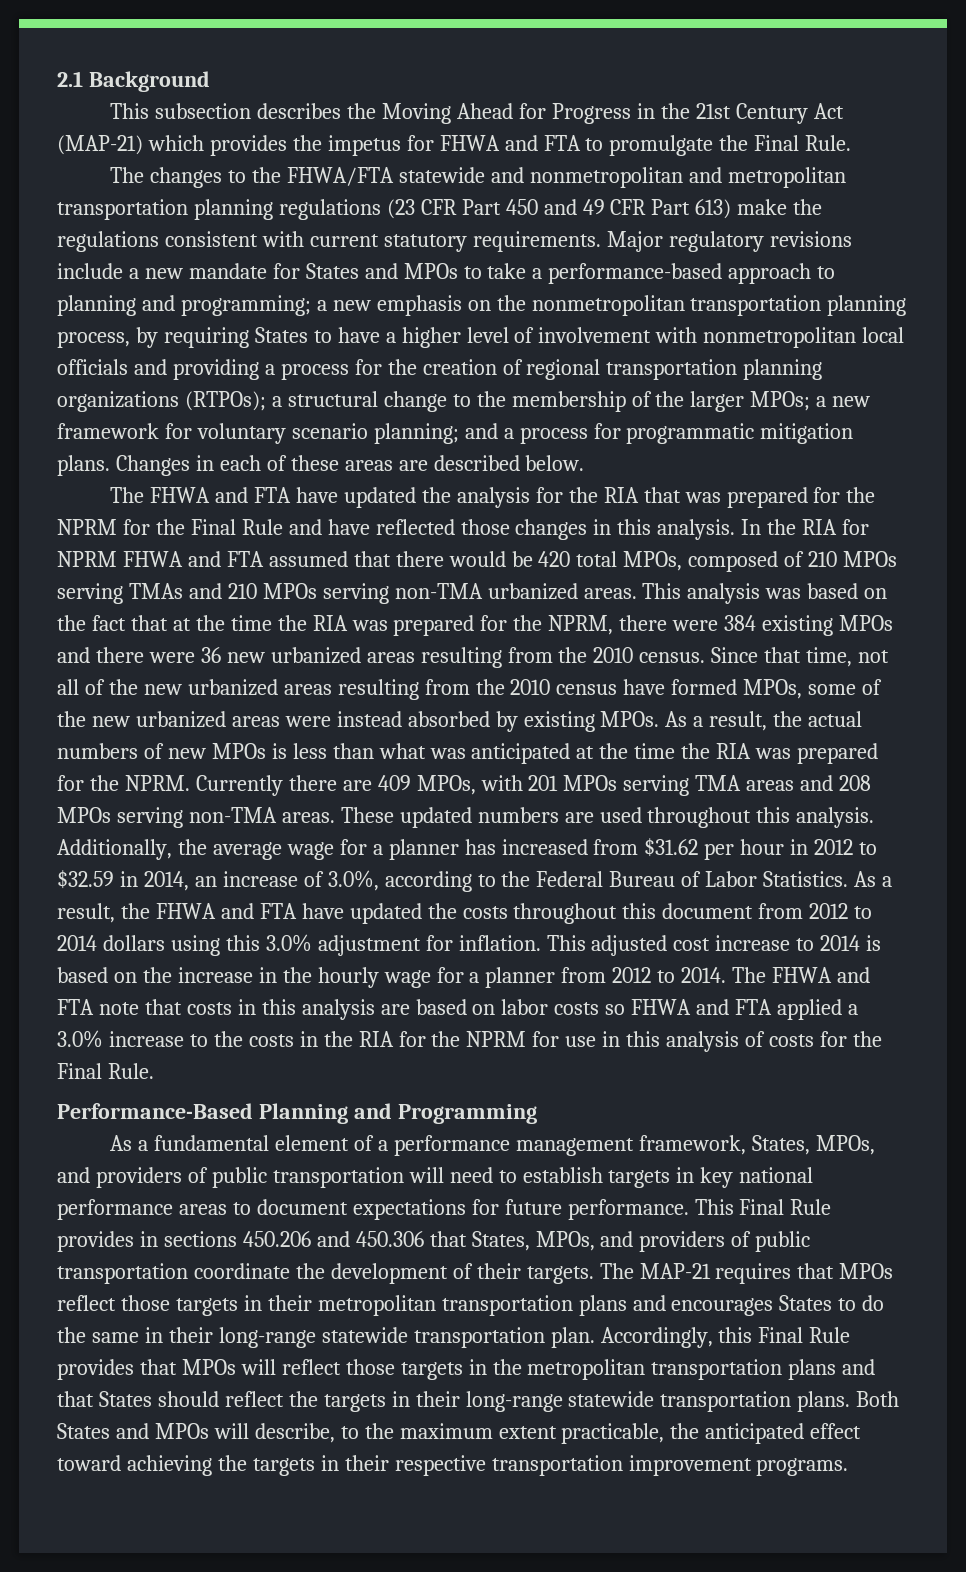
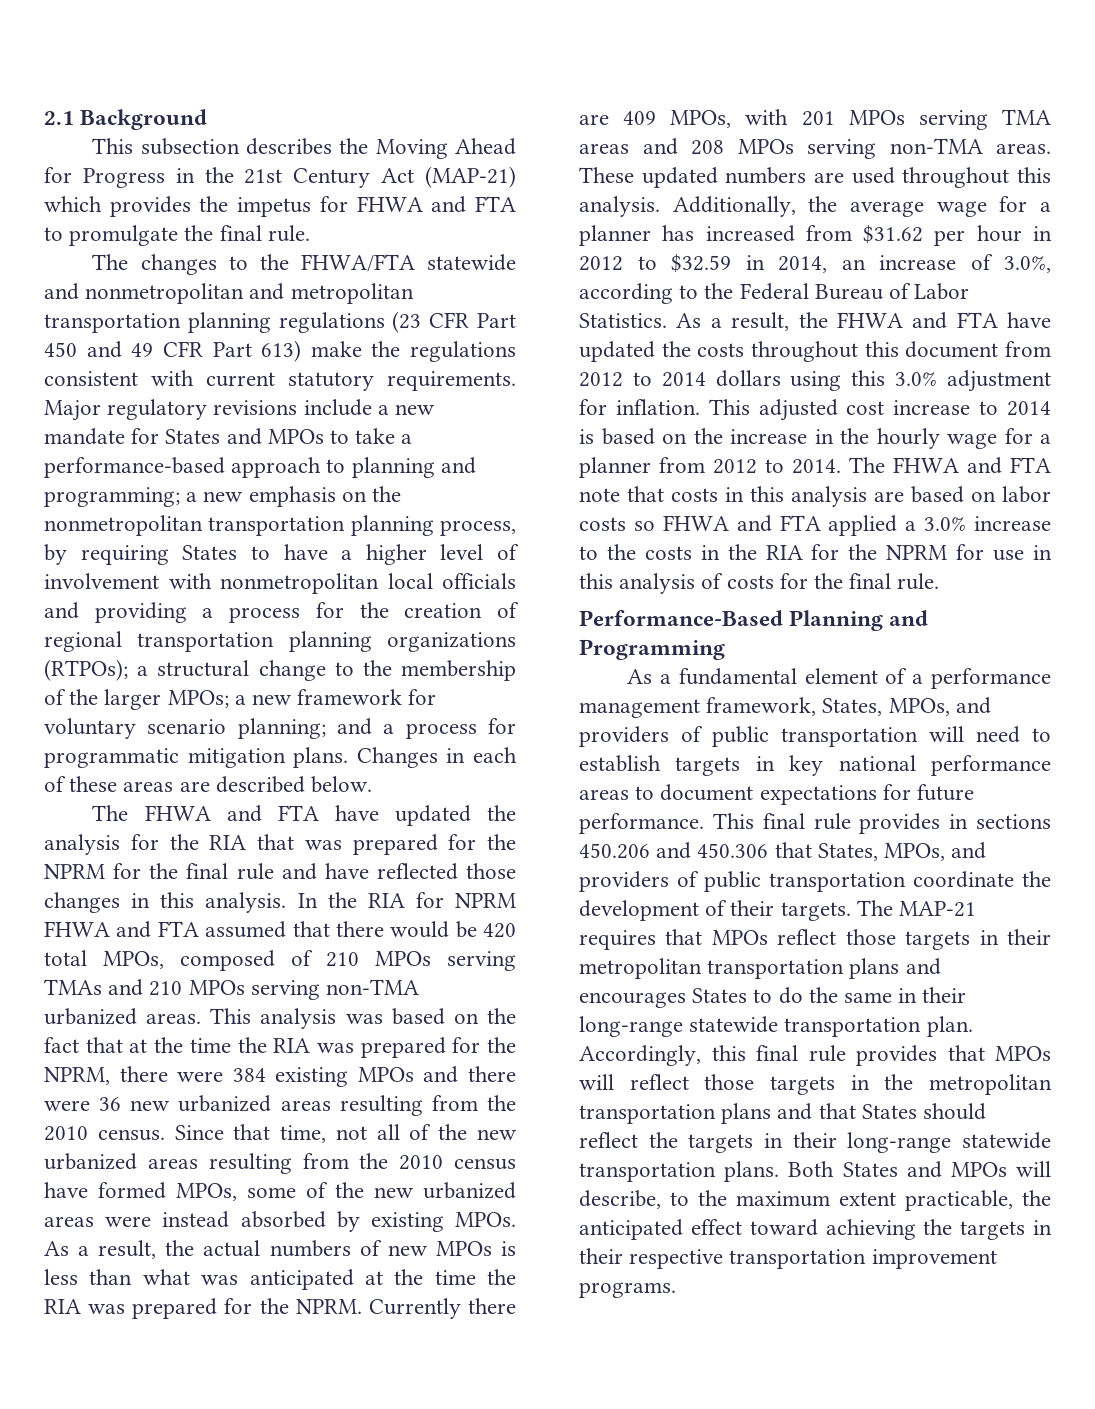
[754,135,852,151] Final Rule. -> [219,225,310,242] final rule.
[190,519,283,535] Final Rule -> [186,863,274,880] final rule
[57,1063,154,1079] Final Rule. -> [849,573,940,590] final rule.
[739,1199,832,1215] Final Rule -> [762,813,851,830] final rule
[758,1327,851,1343] Final Rule -> [756,1045,846,1062] final rule

